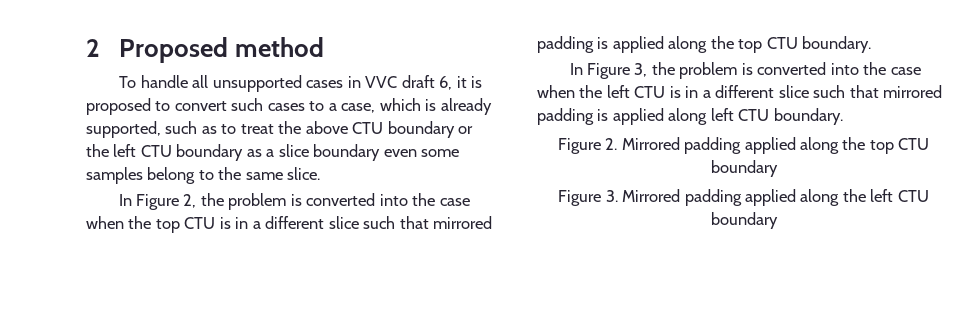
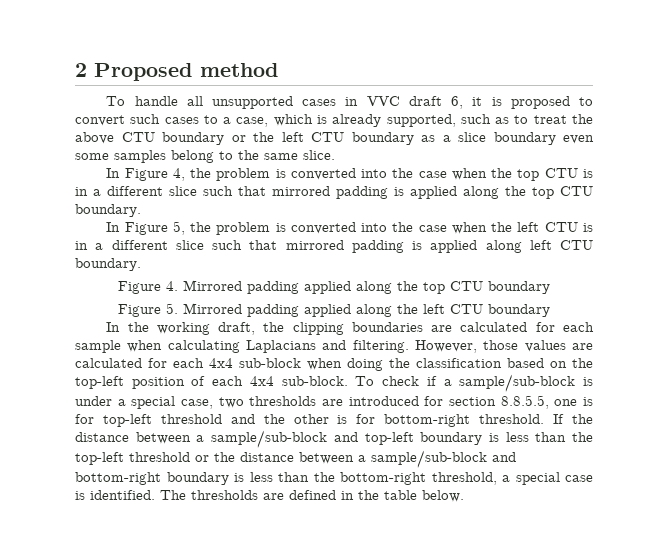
[183,194,197,208] 2, -> [172,168,185,181] 4,
[634,63,648,77] 3, -> [172,221,185,235] 5,
[605,138,618,150] 2. -> [166,281,178,291] 4.
[605,190,618,202] 3. -> [166,303,178,314] 5.
(778, 220) none -> [106,322,594,335] [75,340,593,353] [75,358,593,371] [75,374,594,392] [75,395,594,409] [75,414,594,427] [75,430,593,448] [75,450,516,468] [75,472,593,485] [75,490,464,502] // In the working draft, the clipping boundaries are calculated for each sample when calculating Laplacians and filtering. However, those values are calculated for each 4x4 sub-block when doing the classification based on the top-left position of each 4x4 sub-block. To check if a sample/sub-block is under a special case, two thresholds are introduced for section 8.8.5.5, one is for top-left threshold and the other is for bottom-right threshold. If the distance between a sample/sub-block and top-left boundary is less than the top-left threshold or the distance between a sample/sub-block and bottom-right boundary is less than the bottom-right threshold, a special case is identified. The thresholds are defined in the table below.

